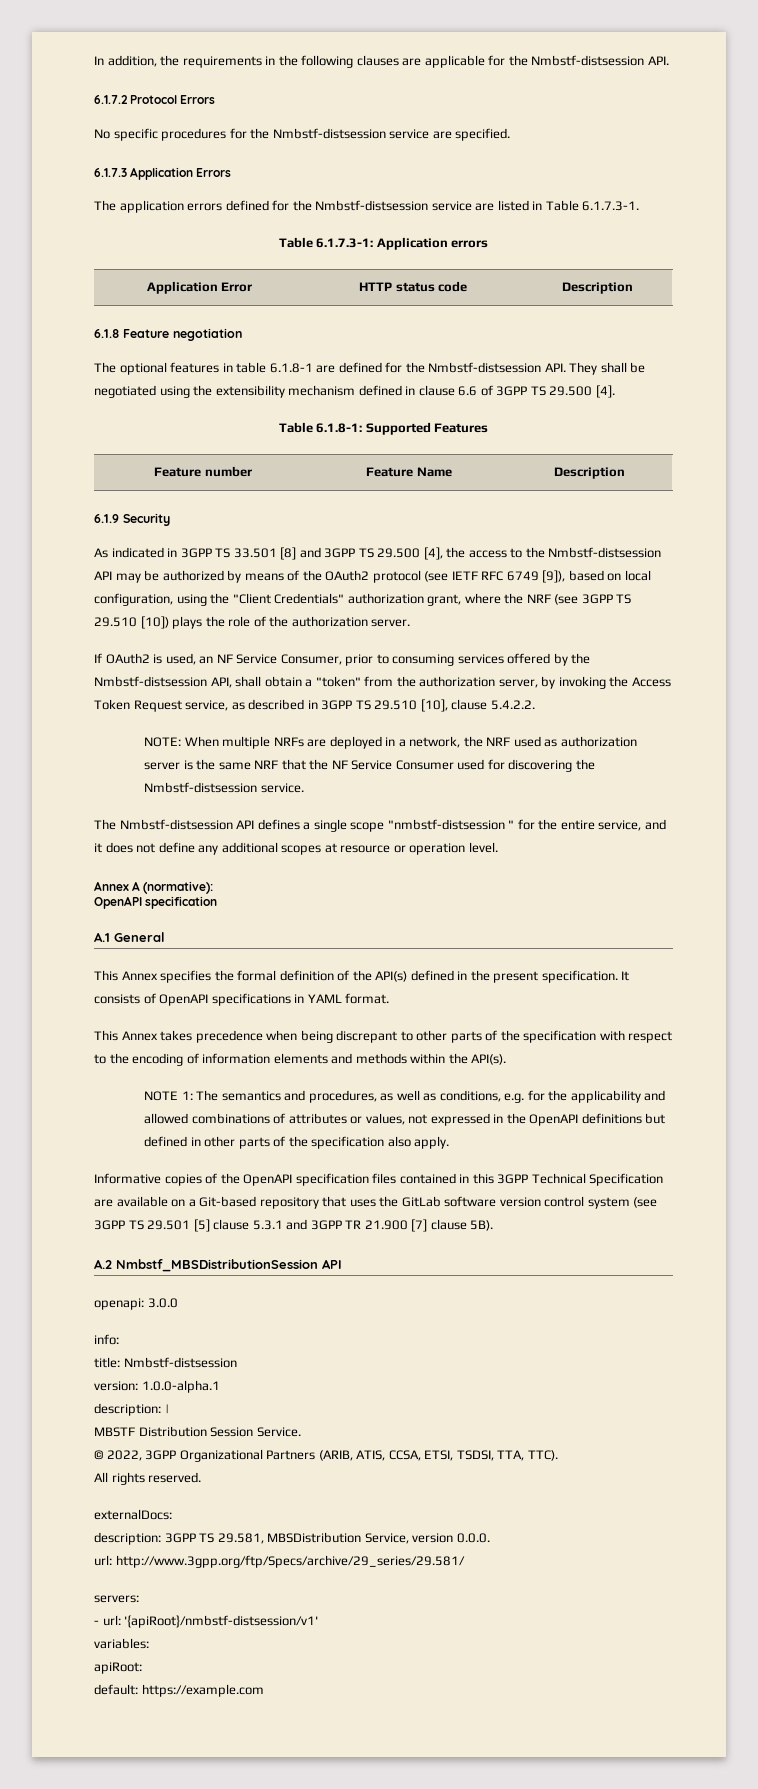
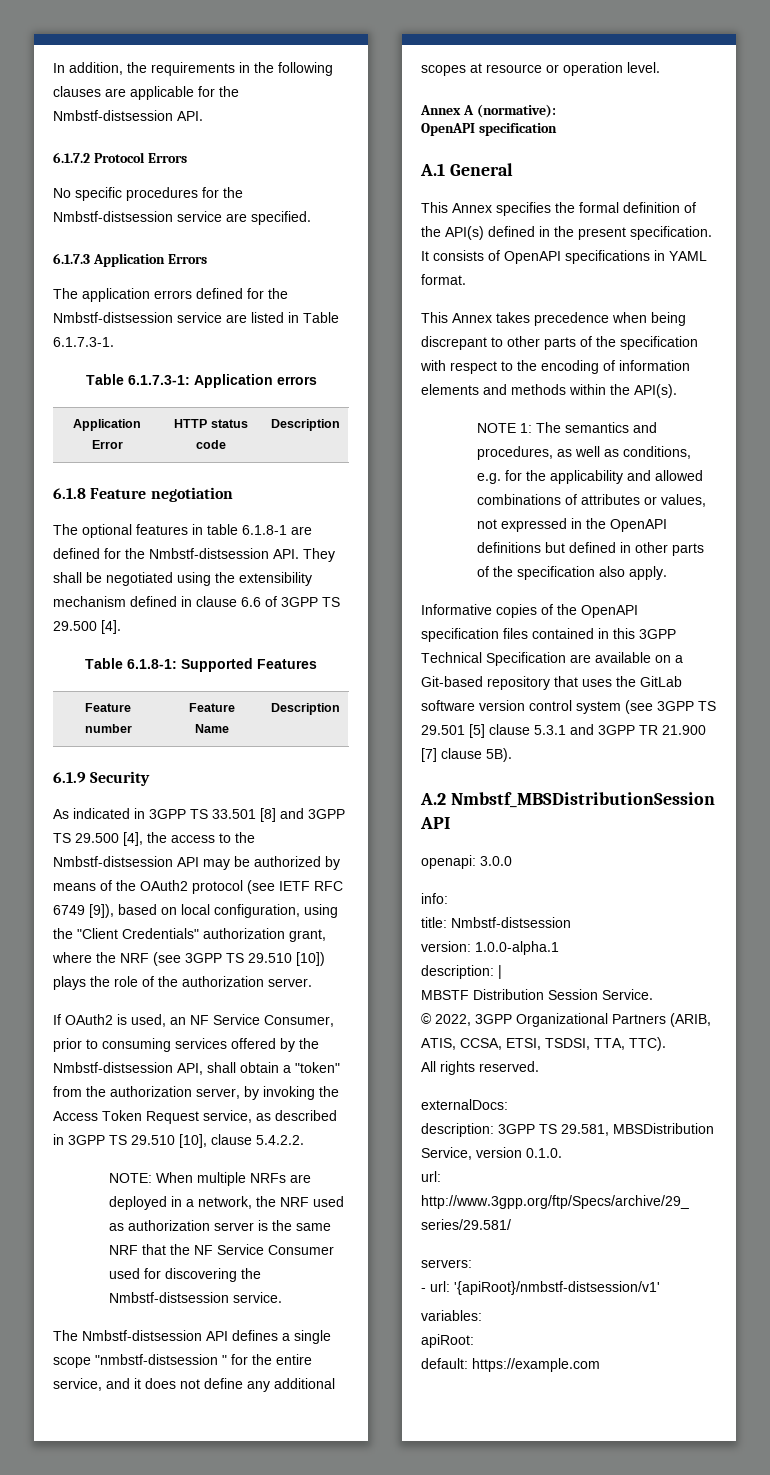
[456,1533,490,1543] 0.0.0. -> [526,1148,562,1158] 0.1.0.

